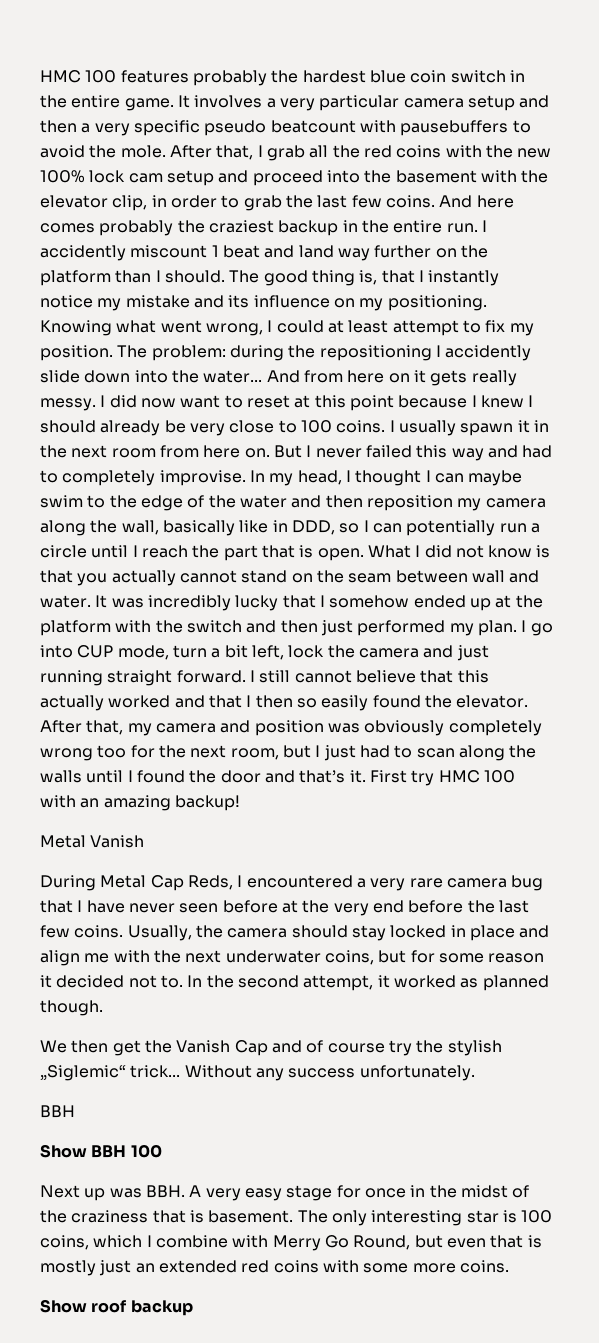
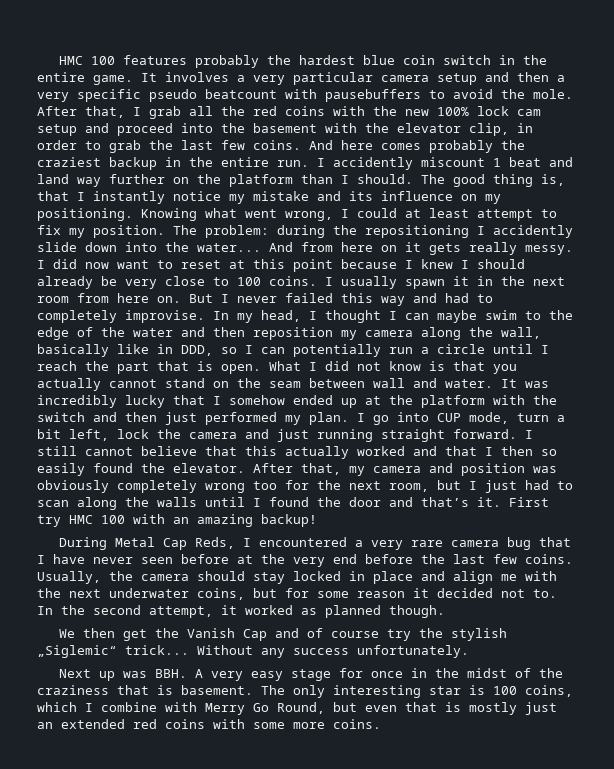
[40,835,145,848] // Metal Vanish -> (317, 520) none
[40,1105,75,1118] [40,1144,162,1158] // BBH // Show BBH 100 -> (469, 651) none
[40,1299,193,1316] // Show roof backup -> (381, 724) none

